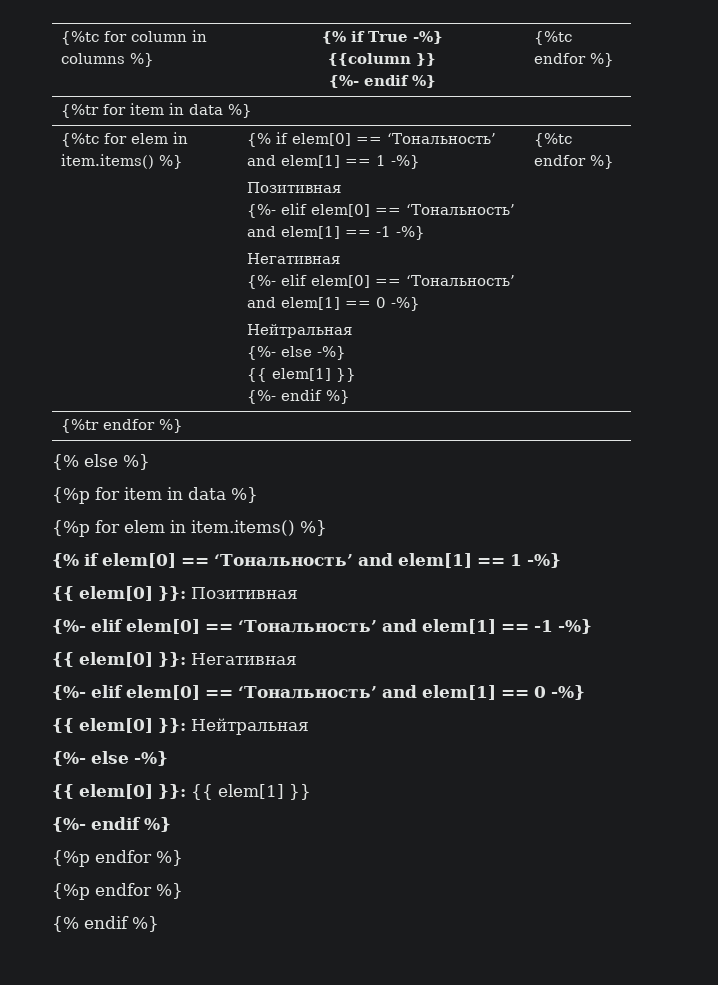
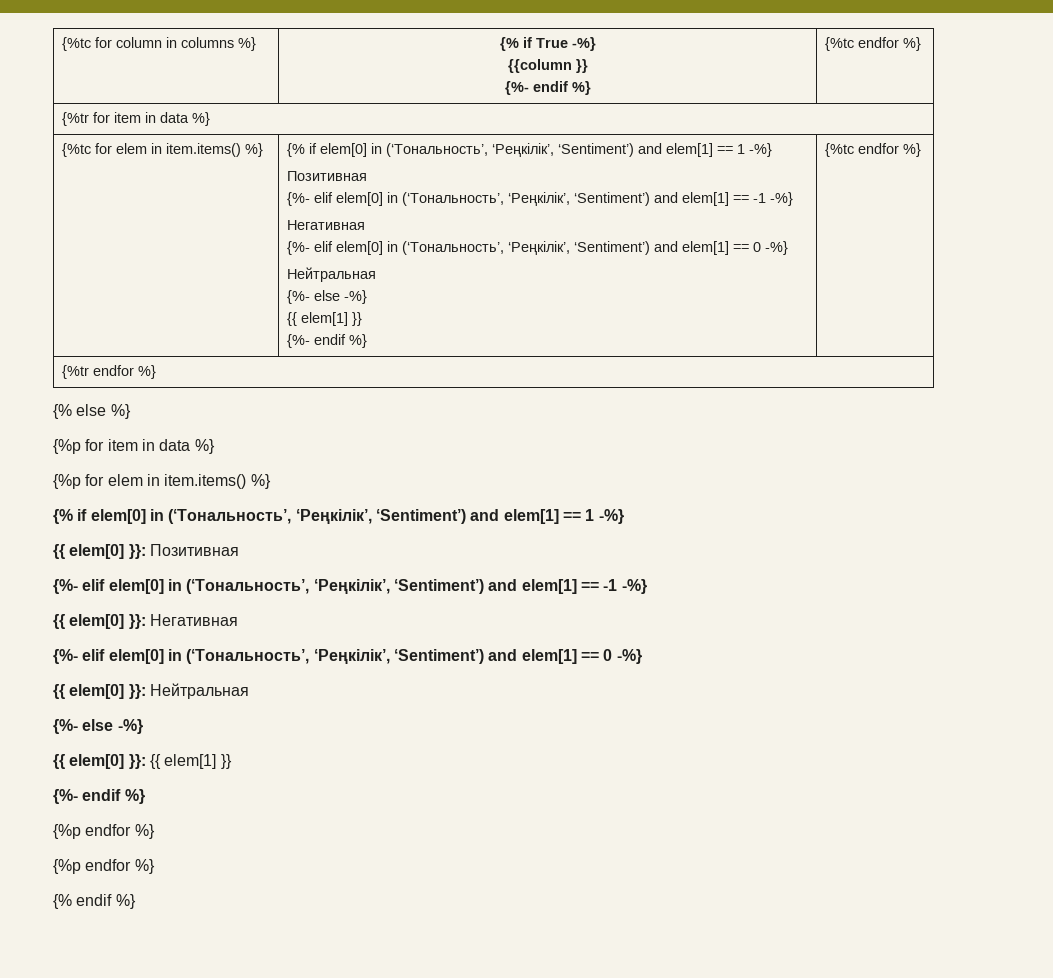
[356,133,497,144] == ‘Тональность’ -> [371,143,635,157] in (‘Тональность’, ‘Реңкілік’, ‘Sentiment’)
[375,204,516,215] == ‘Тональность’ -> [387,192,651,206] in (‘Тональность’, ‘Реңкілік’, ‘Sentiment’)
[375,275,516,286] == ‘Тональность’ -> [387,241,651,255] in (‘Тональность’, ‘Реңкілік’, ‘Sentiment’)
[181,554,353,567] == ‘Тональность’ -> [149,509,466,524] in (‘Тональность’, ‘Реңкілік’, ‘Sentiment’)
[205,620,377,633] == ‘Тональность’ -> [167,579,484,594] in (‘Тональность’, ‘Реңкілік’, ‘Sentiment’)
[205,686,377,699] == ‘Тональность’ -> [167,649,484,664] in (‘Тональность’, ‘Реңкілік’, ‘Sentiment’)

